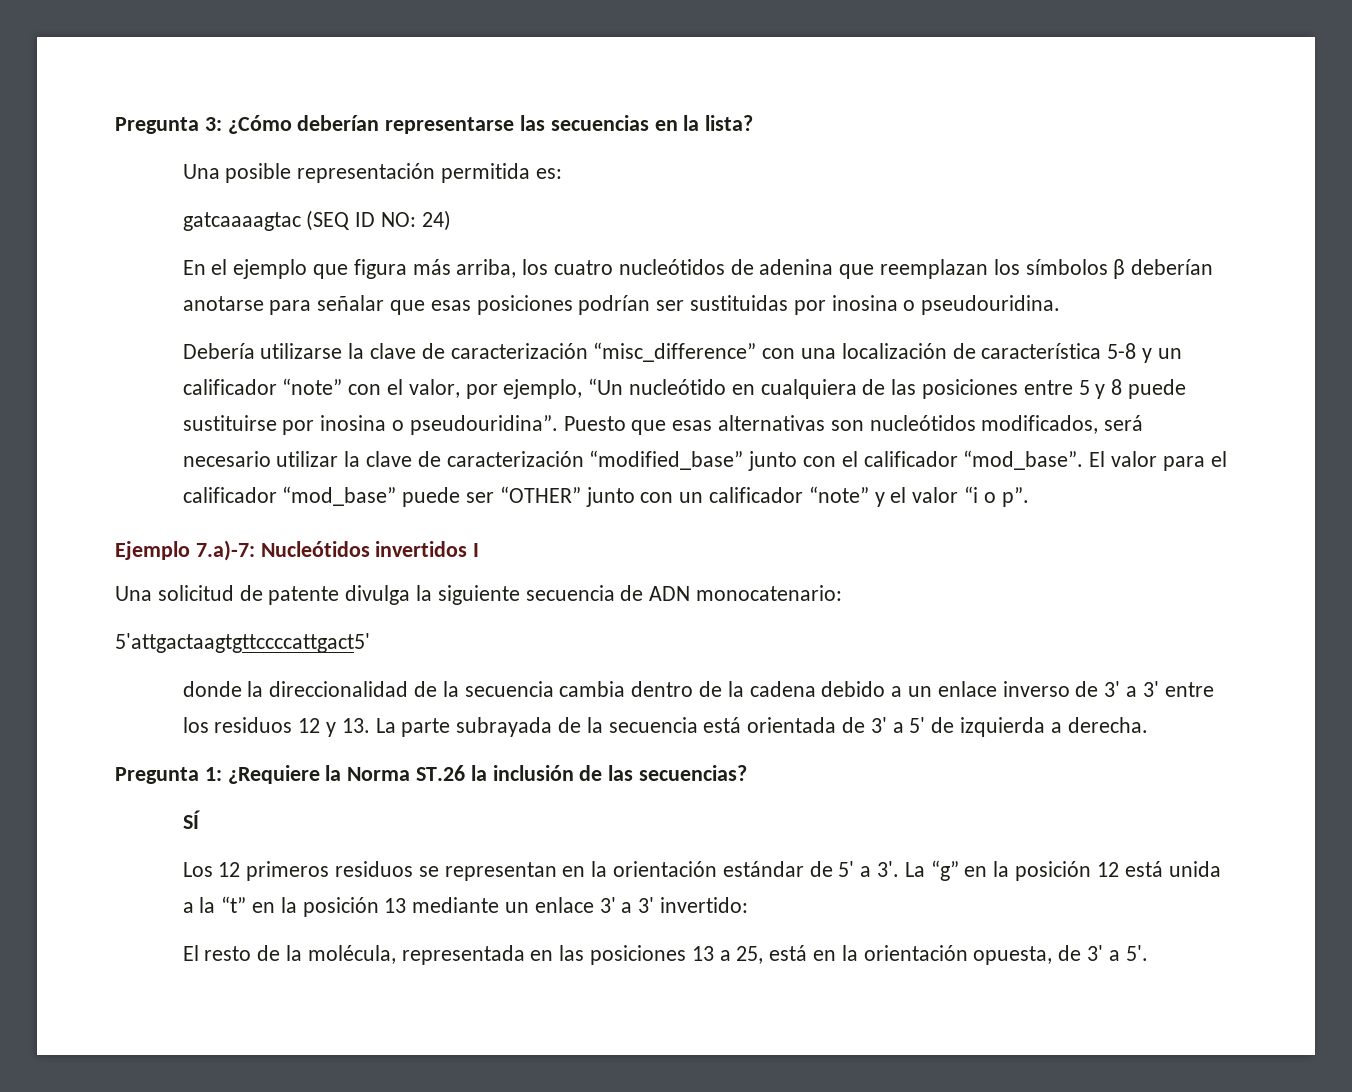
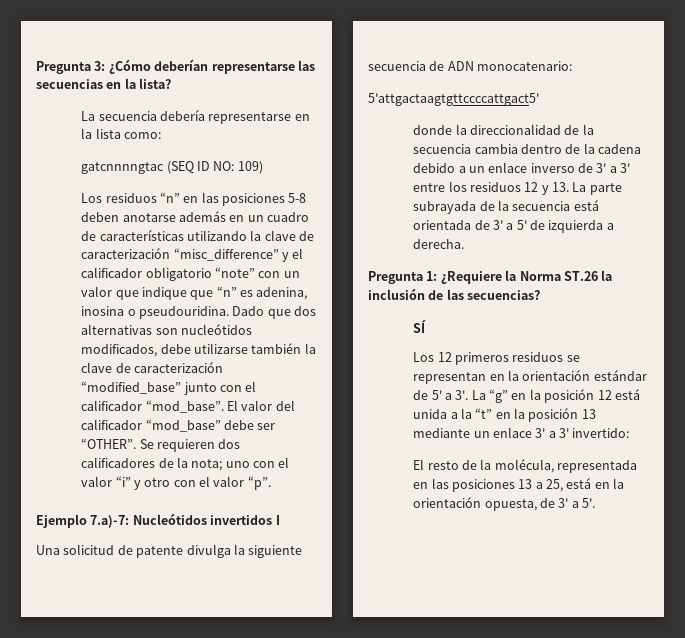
[182,163,562,183] [182,210,451,231] [182,259,1214,279] [182,295,1061,315] [182,343,343,359] Una posible representación permitida es: // gatcaaaagtac (SEQ ID NO: 24) // En el ejemplo que figura más arriba, los cuatro nucleótidos de adenina que reemplazan los símbolos β deberían anotarse para señalar que esas posiciones podrían ser sustituidas por inosina o pseudouridina. // Debería utilizarse -> [81,109,310,124] [81,128,161,139] [81,161,263,174] [81,192,307,206] [81,211,310,222] [81,229,247,241] La secuencia debería representarse en la lista como: // gatcnnnngtac (SEQ ID NO: 109) // Los residuos “n” en las posiciones 5-8 deben anotarse además en un cuadro de características utilizando
[762,343,1182,363] [182,378,1187,399] [182,415,713,435] con una localización de característica 5-8 y un calificador “note” con el valor, por ejemplo, “Un nucleótido en cualquiera de las posiciones entre 5 y 8 puede sustituirse por inosina o pseudouridina”. Puesto que esas -> [281,248,304,262] [81,267,300,281] [81,286,308,300] [81,306,317,319] y el calificador obligatorio “note” con un valor que indique que “n” es adenina, inosina o pseudouridina. Dado que dos
[1104,415,1144,431] [182,451,339,467] será necesario utilizar -> [160,343,302,354] debe utilizarse también
[1162,451,1227,471] [182,486,1029,507] para el calificador “mod_base” puede ser “OTHER” junto con un calificador “note” y el valor “i o p”. -> [275,400,295,411] [81,419,276,432] [81,438,241,452] [81,457,290,471] [81,476,271,490] del calificador “mod_base” debe ser “OTHER”. Se requieren dos calificadores de la nota; uno con el valor “i” y otro con el valor “p”.

